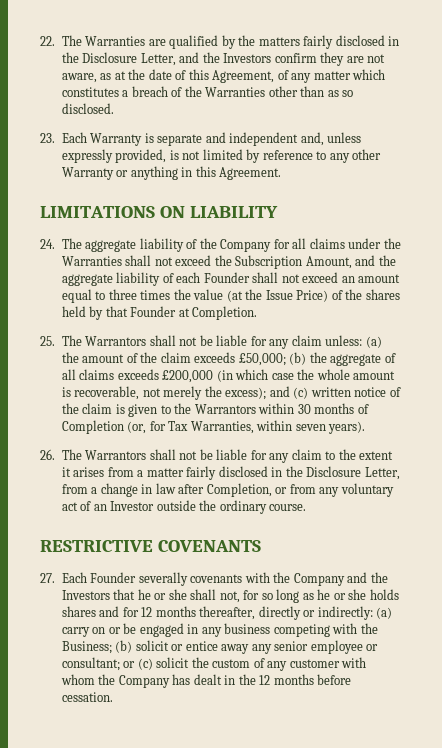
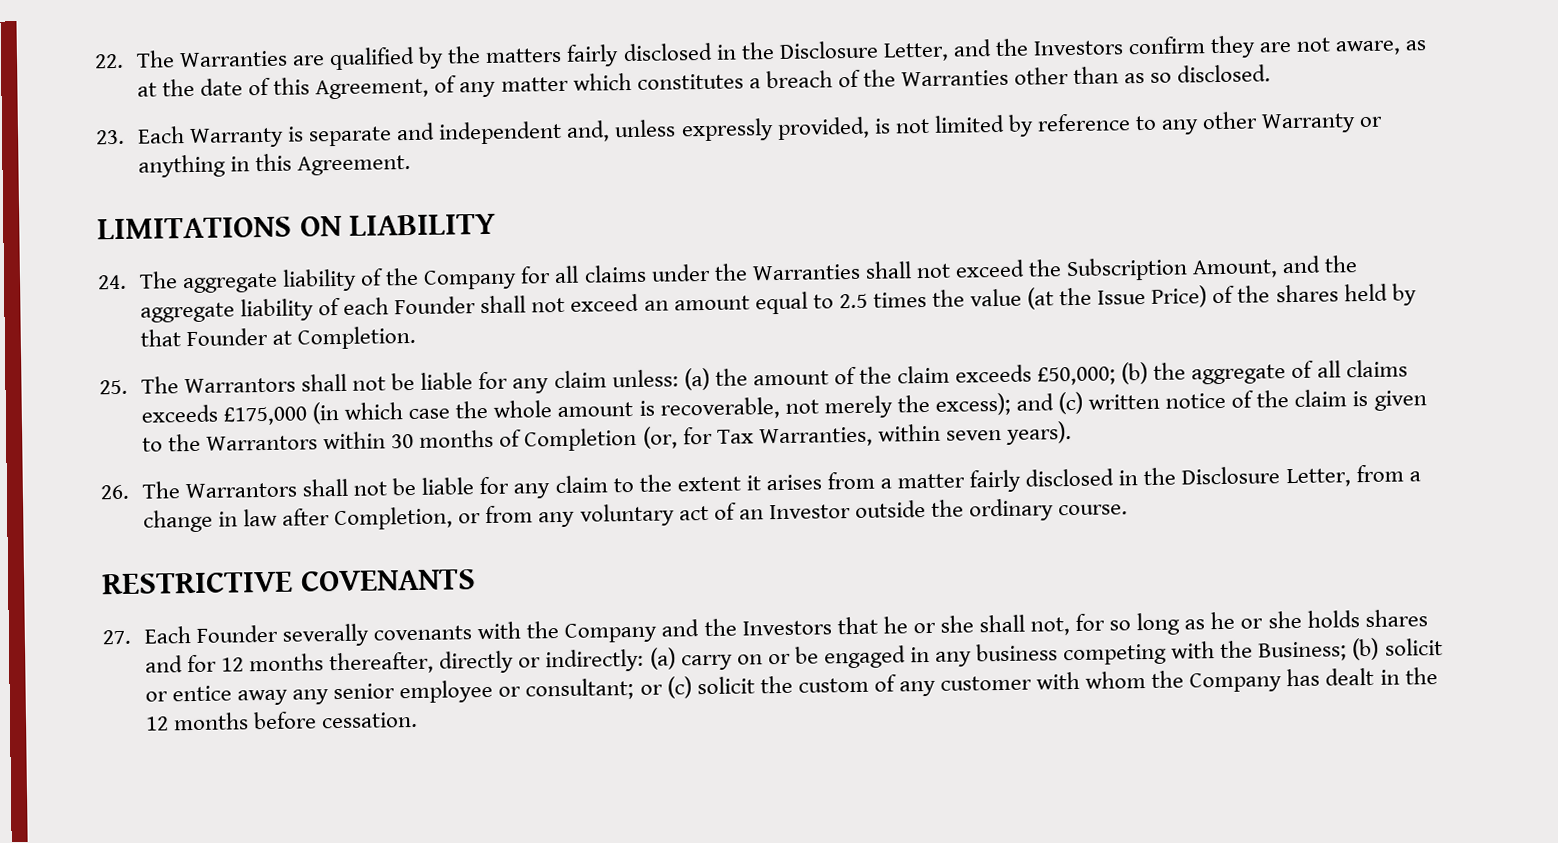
[108,289,137,300] three -> [838,293,868,309] 2.5
[162,370,214,383] £200,000 -> [222,406,307,426] £175,000

